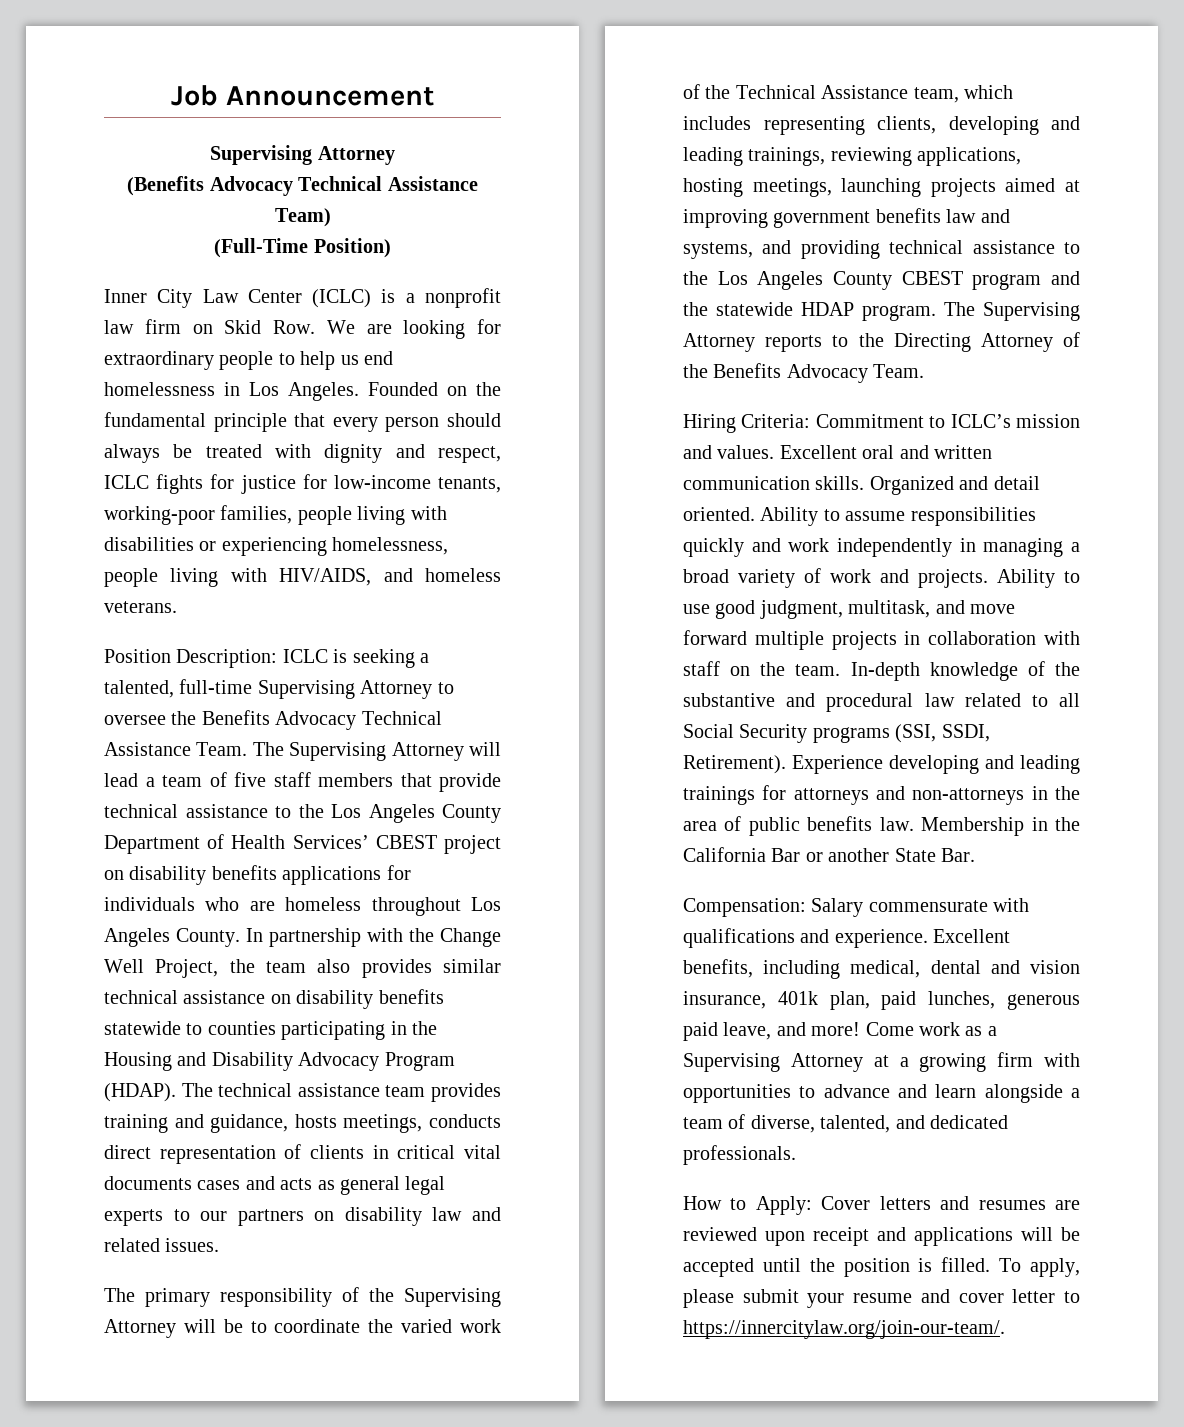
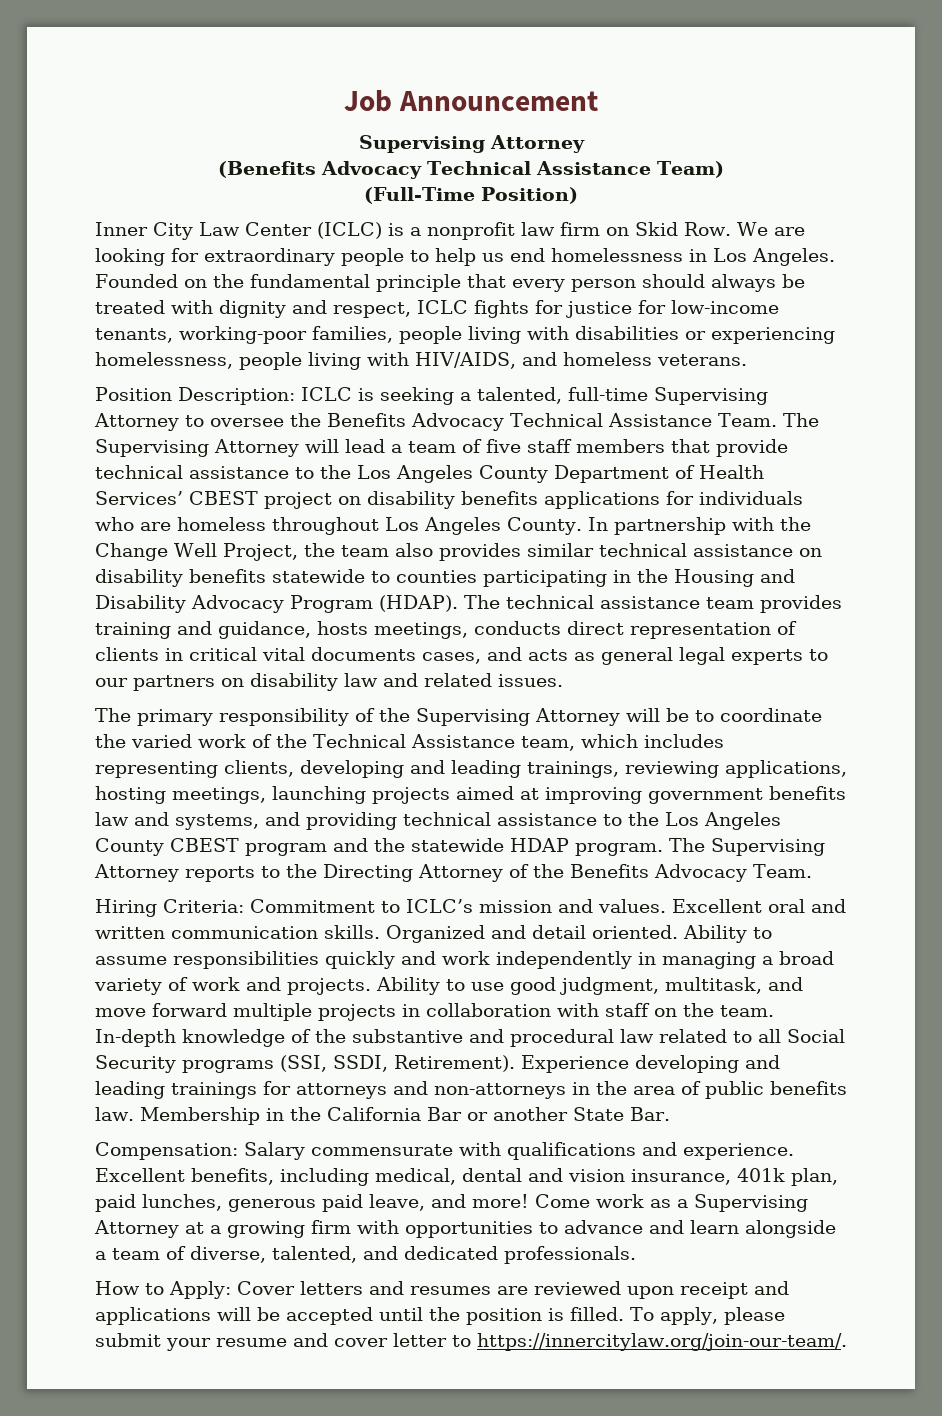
[197,1180,241,1190] cases -> [422,652,481,664] cases,

